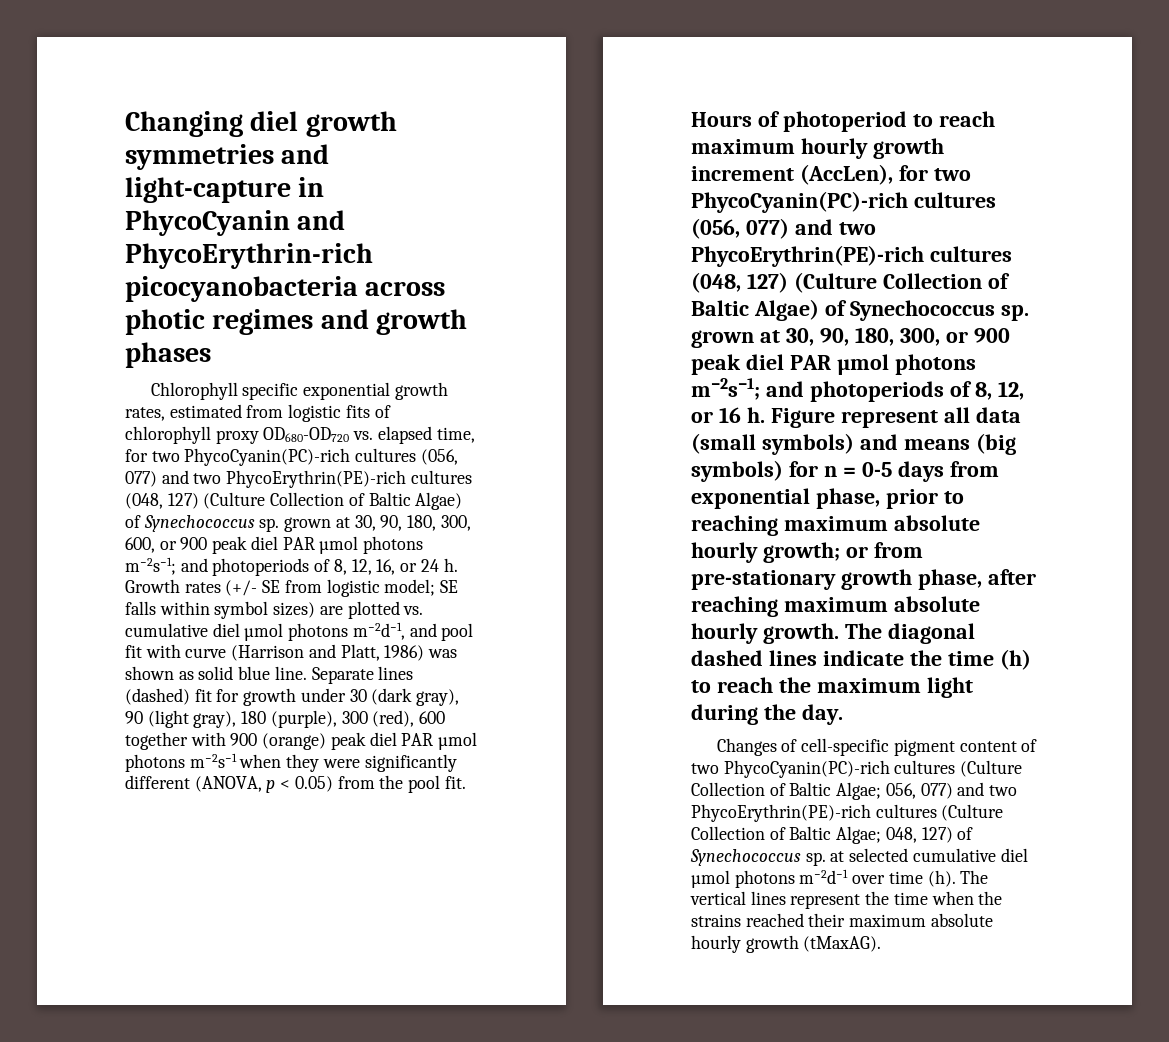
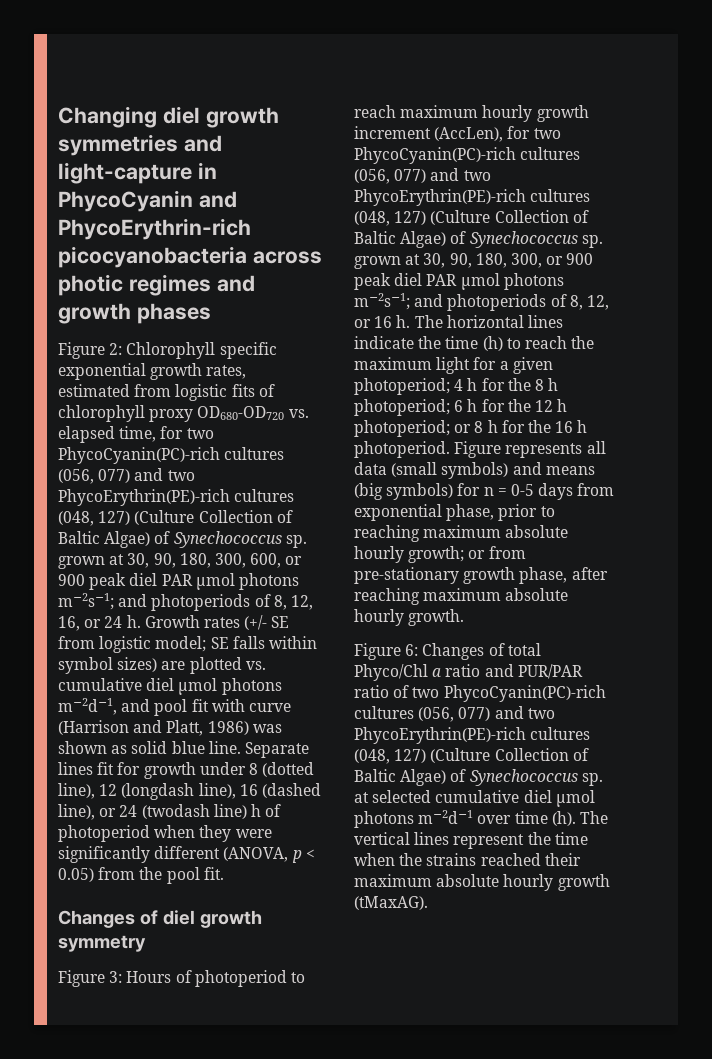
(211, 355) none -> [58,342,123,359] Figure 2:
[125,688,190,705] (dashed) -> (93, 768) none
[349,688,460,706] [125,710,446,728] [125,732,478,750] [125,753,237,772] 30 (dark gray), 90 (light gray), 180 (purple), 300 (red), 600 together with 900 (orange) peak diel PAR µmol photons m−2s−1 -> [248,762,315,777] [58,783,321,800] [58,804,282,820] [58,825,150,842] 8 (dotted line), 12 (longdash line), 16 (dashed line), or 24 (twodash line) h of photoperiod
(466, 782) none -> [58,910,262,928] [58,935,146,952] [58,970,123,987] Changes of diel growth symmetry // Figure 3:
[770,408,938,428] Figure represent -> [414,315,563,328] [354,336,595,351] [354,357,553,374] [354,378,559,395] [354,399,568,416] [354,420,588,437] [354,441,583,458] The horizontal lines indicate the time (h) to reach the maximum light for a given photoperiod; 4 h for the 8 h photoperiod; 6 h for the 12 h photoperiod; or 8 h for the 16 h photoperiod. Figure represents
[844,623,975,644] [691,649,1031,670] [691,677,973,698] [691,704,843,725] [716,738,1038,756] [691,760,1023,778] [691,782,1018,800] [691,804,1004,822] [691,826,953,844] The diagonal dashed lines indicate the time (h) to reach the maximum light during the day. // Changes of cell-specific pigment content of two PhycoCyanin(PC)-rich cultures (Culture Collection of Baltic Algae; 056, 077) and two PhycoErythrin(PE)-rich cultures (Culture Collection of Baltic Algae; 048, 127) -> [354,643,541,660] [354,664,583,681] [354,685,606,702] [354,706,555,722] [354,727,591,744] [354,748,589,764] [354,769,447,786] // Figure 6: Changes of total Phyco/Chl a ratio and PUR/PAR ratio of two PhycoCyanin(PC)-rich cultures (056, 077) and two PhycoErythrin(PE)-rich cultures (048, 127) (Culture Collection of Baltic Algae)

